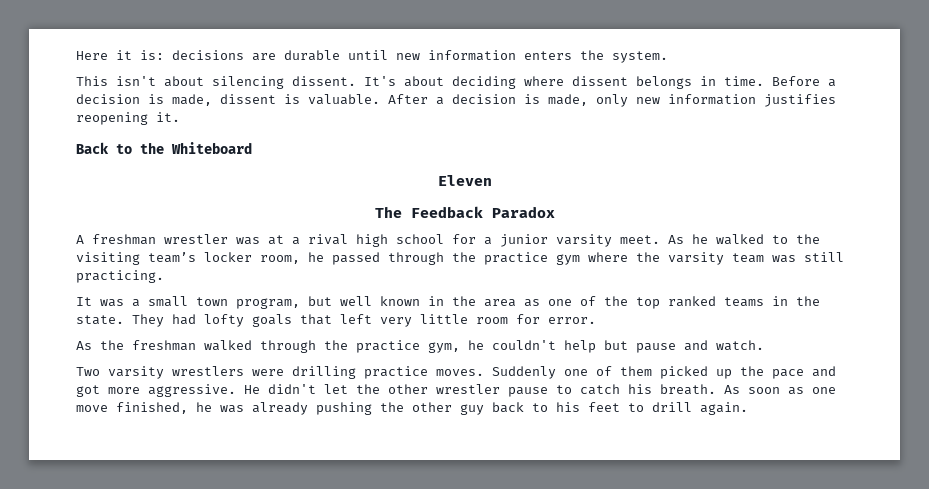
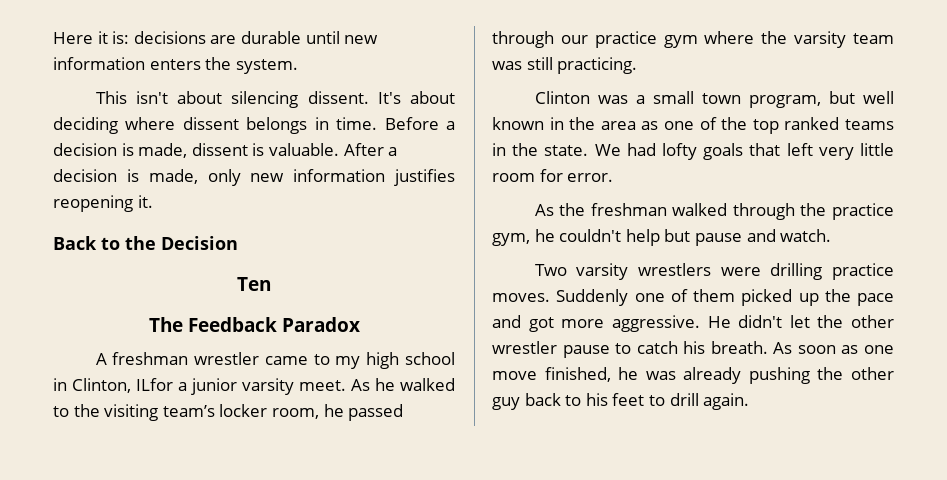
[171,142,252,154] [438,175,492,186] Whiteboard // Eleven -> [161,236,238,250] [237,277,272,291] Decision // Ten
[236,234,476,247] was at a rival high school for -> [264,352,456,369] [53,378,173,393] came to my high school in Clinton, ILfor
[452,252,476,262] the -> [560,35,588,44] our
[76,297,92,306] It -> [534,91,590,104] Clinton
[132,314,164,327] They -> [594,144,621,156] We

